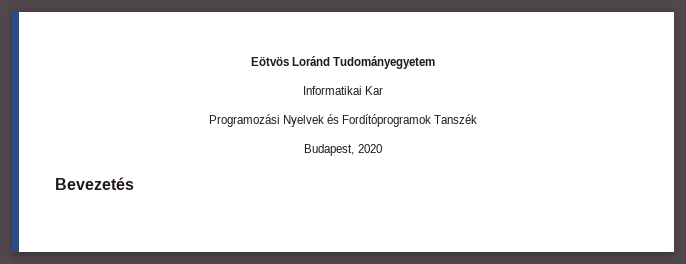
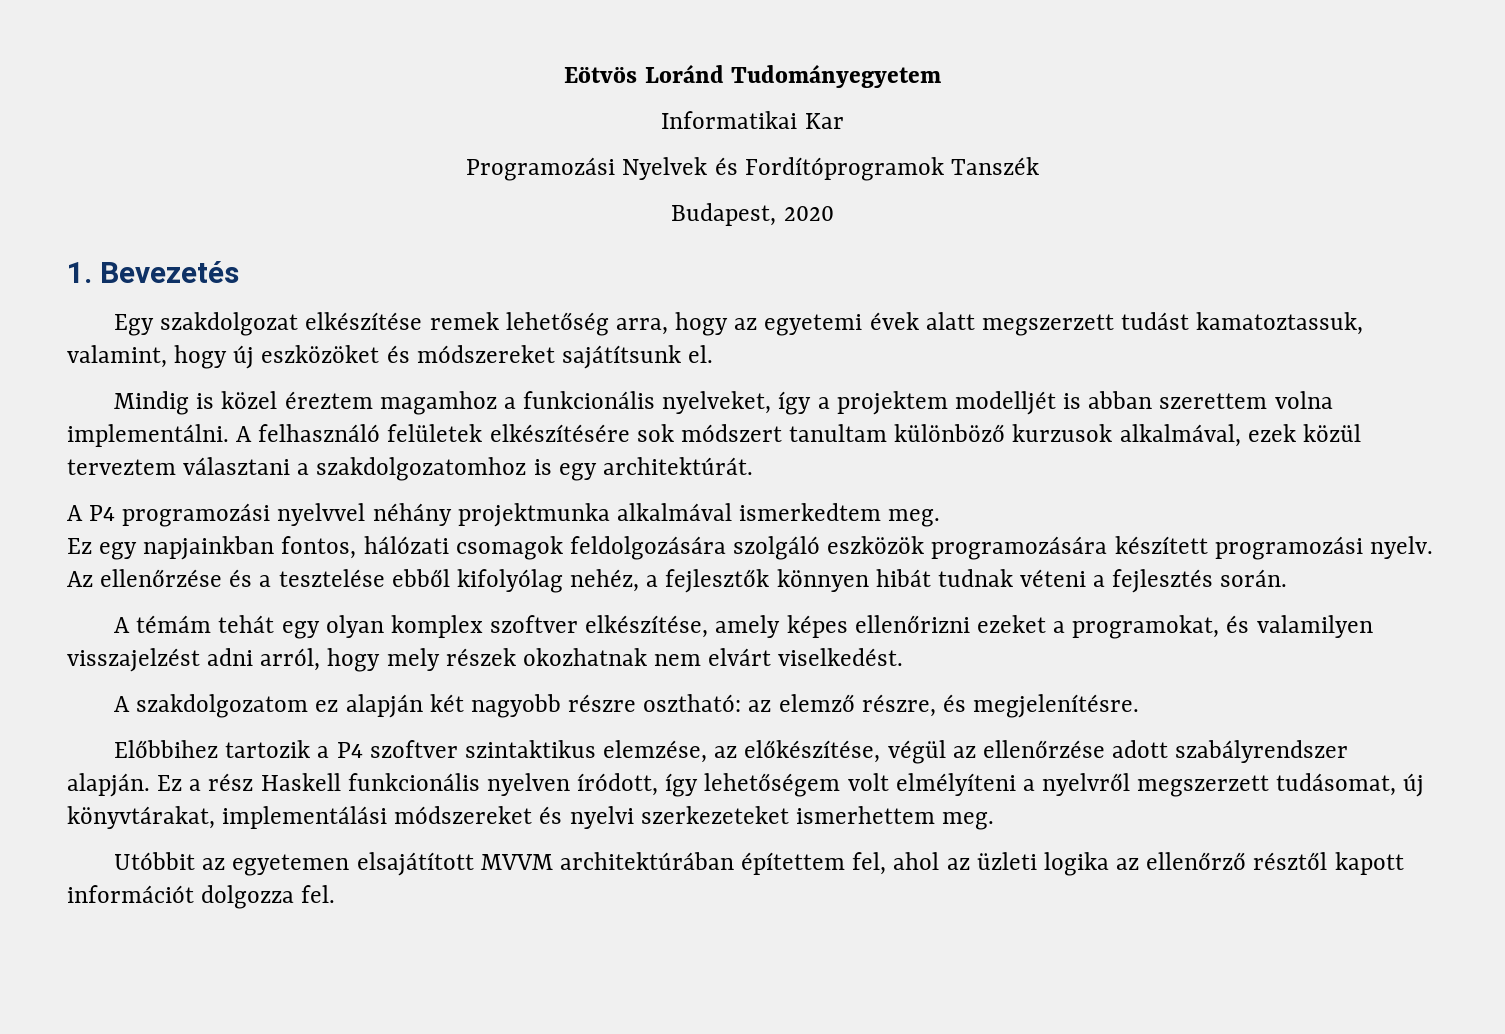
(382, 148) none -> [67,262,92,283] 1.
(134, 183) none -> [114,312,1364,336] [67,345,714,369] [114,391,1333,415] [67,424,1361,447] [67,457,753,481] [67,503,941,527] [67,536,1433,560] [67,569,1288,593] [114,615,1373,639] [67,648,904,672] [114,694,1140,718] [114,740,1349,764] [67,773,1425,797] [67,806,995,830] [114,852,1404,876] [67,885,336,909] // Egy szakdolgozat elkészítése remek lehetőség arra, hogy az egyetemi évek alatt megszerzett tudást kamatoztassuk, valamint, hogy új eszközöket és módszereket sajátítsunk el. // Mindig is közel éreztem magamhoz a funkcionális nyelveket, így a projektem modelljét is abban szerettem volna implementálni. A felhasználó felületek elkészítésére sok módszert tanultam különböző kurzusok alkalmával, ezek közül terveztem választani a szakdolgozatomhoz is egy architektúrát. // A P4 programozási nyelvvel néhány projektmunka alkalmával ismerkedtem meg. // Ez egy napjainkban fontos, hálózati csomagok feldolgozására szolgáló eszközök programozására készített programozási nyelv. Az ellenőrzése és a tesztelése ebből kifolyólag nehéz, a fejlesztők könnyen hibát tudnak véteni a fejlesztés során. // A témám tehát egy olyan komplex szoftver elkészítése, amely képes ellenőrizni ezeket a programokat, és valamilyen visszajelzést adni arról, hogy mely részek okozhatnak nem elvárt viselkedést. // A szakdolgozatom ez alapján két nagyobb részre osztható: az elemző részre, és megjelenítésre. // Előbbihez tartozik a P4 szoftver szintaktikus elemzése, az előkészítése, végül az ellenőrzése adott szabályrendszer alapján. Ez a rész Haskell funkcionális nyelven íródott, így lehetőségem volt elmélyíteni a nyelvről megszerzett tudásomat, új könyvtárakat, implementálási módszereket és nyelvi szerkezeteket ismerhettem meg. // Utóbbit az egyetemen elsajátított MVVM architektúrában építettem fel, ahol az üzleti logika az ellenőrző résztől kapott információt dolgozza fel.

